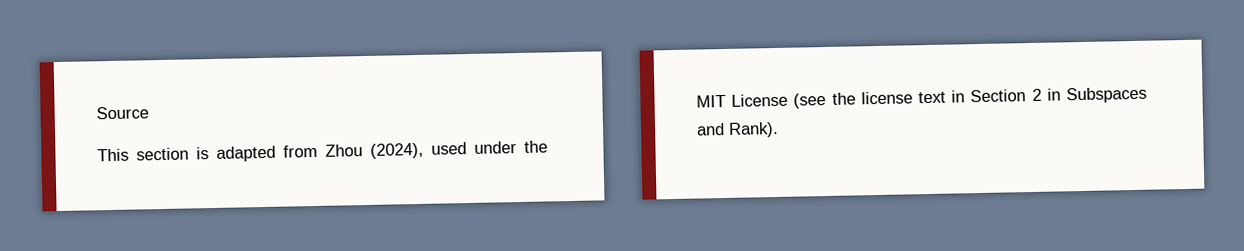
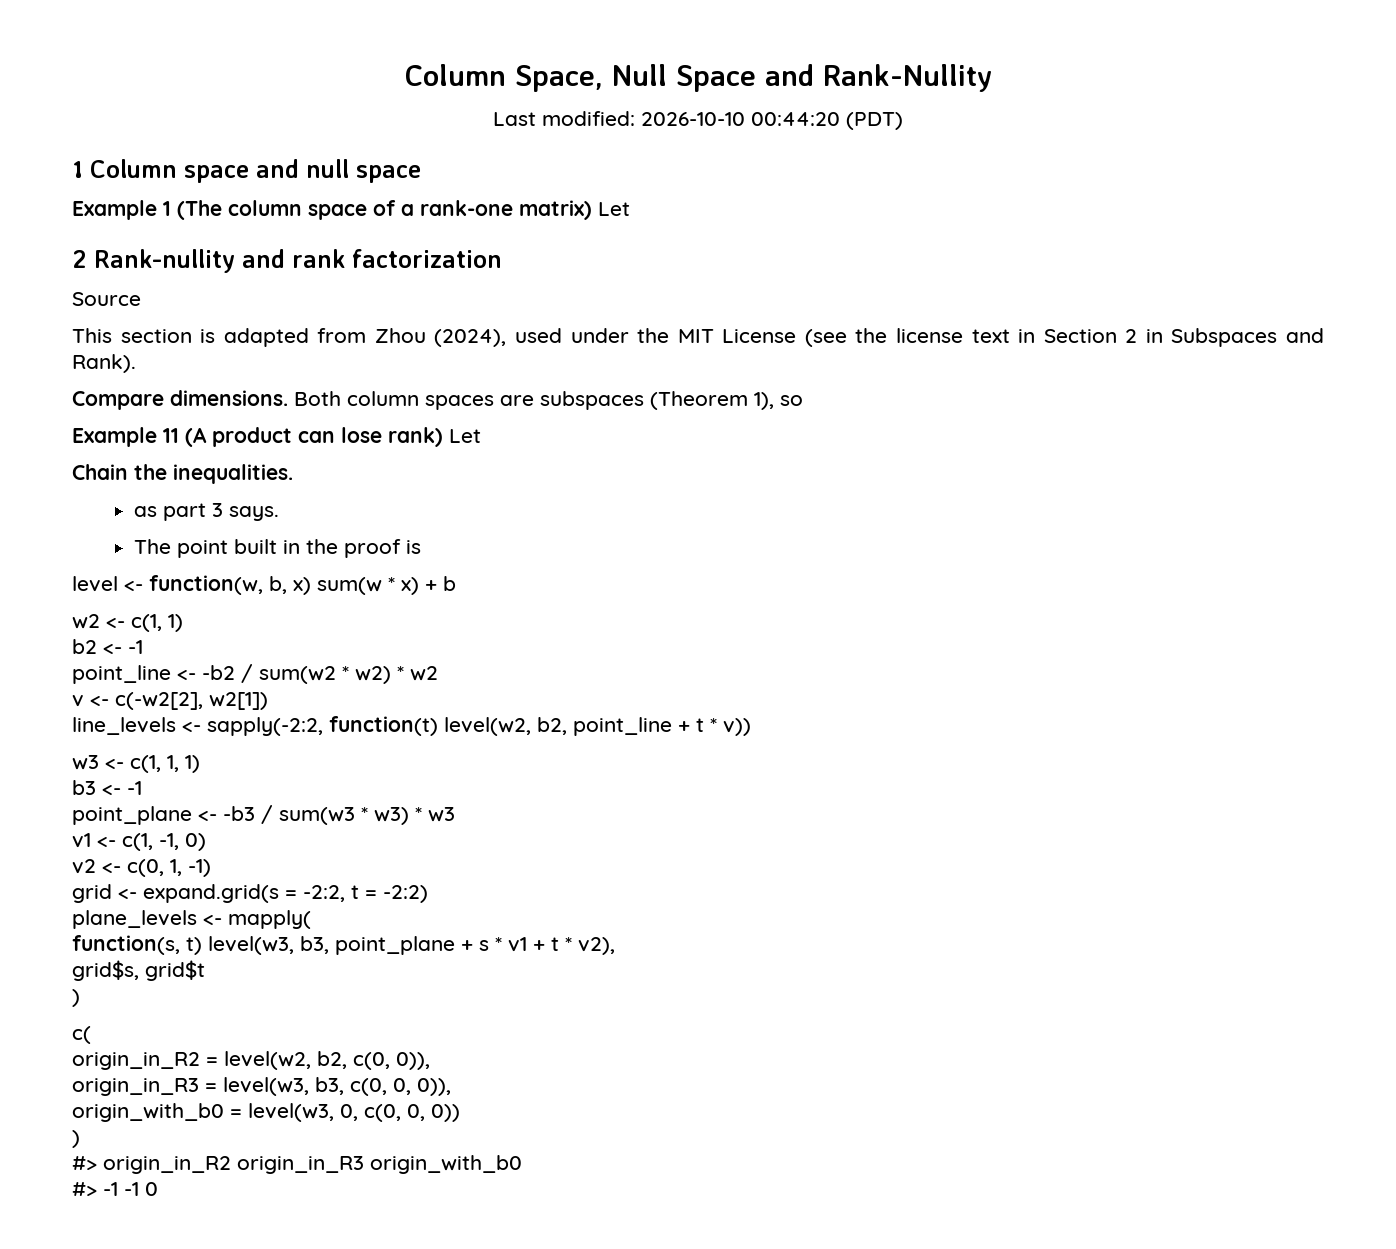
(96, 113) none -> [404,64,992,92] [493,111,903,130] [72,159,421,183] [72,200,630,220] [72,249,502,273] Column Space, Null Space and Rank-Nullity // Last modified: 2026-10-10 00:44:20 (PDT) // 1 Column space and null space // Example 1 (The column space of a rank-one matrix) Let // 2 Rank-nullity and rank factorization //
(779, 129) none -> [72,390,803,410] [72,427,481,447] [72,464,293,484] [134,503,280,521] [134,539,422,558] [72,575,456,595] [72,614,183,632] [72,639,143,654] [72,664,438,684] [72,692,268,710] [72,716,751,736] [72,755,200,773] [72,780,142,795] [72,805,455,825] [72,833,206,851] [72,859,211,877] [72,884,428,903] [72,910,311,929] [72,935,615,955] [72,960,205,981] [72,989,80,1007] [72,1026,91,1044] [72,1051,430,1070] [72,1077,451,1096] [72,1103,460,1122] [72,1130,80,1148] [72,1155,522,1174] [72,1182,158,1196] // Compare dimensions. Both column spaces are subspaces (Theorem 1), so // Example 11 (A product can lose rank) Let // Chain the inequalities. // as part 3 says. // The point built in the proof is // level <- function(w, b, x) sum(w * x) + b // w2 <- c(1, 1) // b2 <- -1 // point_line <- -b2 / sum(w2 * w2) * w2 // v <- c(-w2[2], w2[1]) // line_levels <- sapply(-2:2, function(t) level(w2, b2, point_line + t * v)) // w3 <- c(1, 1, 1) // b3 <- -1 // point_plane <- -b3 / sum(w3 * w3) * w3 // v1 <- c(1, -1, 0) // v2 <- c(0, 1, -1) // grid <- expand.grid(s = -2:2, t = -2:2) // plane_levels <- mapply( // function(s, t) level(w3, b3, point_plane + s * v1 + t * v2), // grid$s, grid$t // ) // c( // origin_in_R2 = level(w2, b2, c(0, 0)), // origin_in_R3 = level(w3, b3, c(0, 0, 0)), // origin_with_b0 = level(w3, 0, c(0, 0, 0)) // ) // #> origin_in_R2 origin_in_R3 origin_with_b0 // #> -1 -1 0

